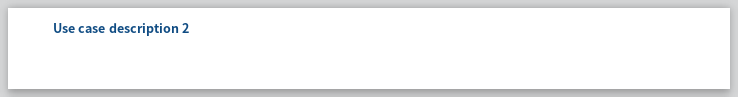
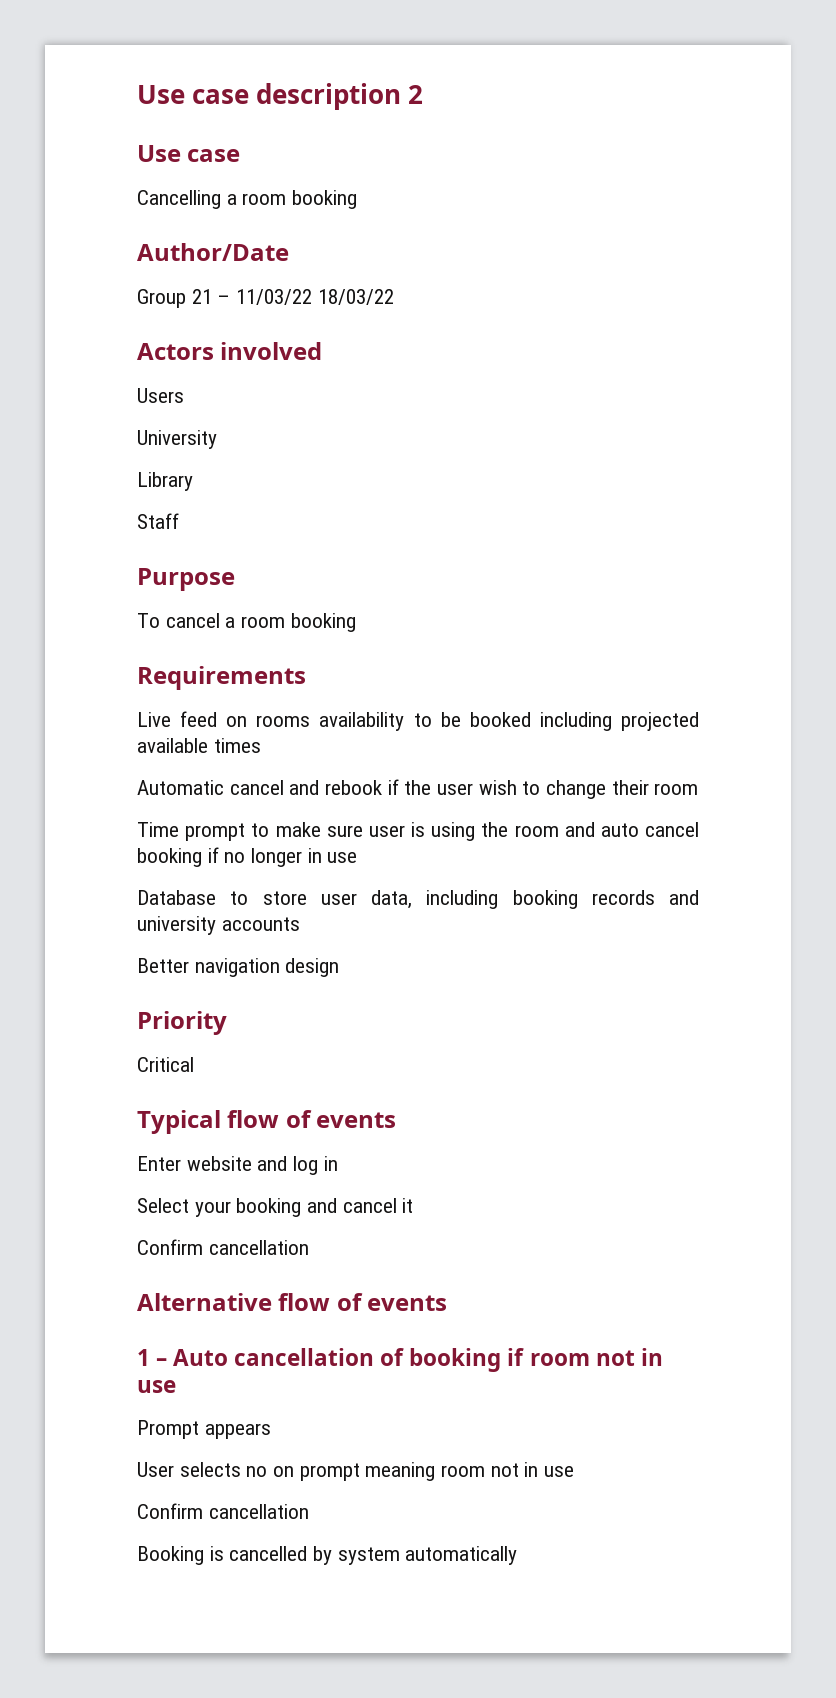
(190, 28) none -> [137,145,241,162] [137,190,358,209] [137,243,289,261] [137,289,394,308] [137,342,323,360] [137,388,184,403] [137,430,217,449] [137,472,193,491] [137,513,179,529] [137,568,235,591] [137,613,356,632] [137,666,306,690] [137,711,699,731] [137,738,261,753] [137,779,699,799] [137,822,700,841] [137,847,358,867] [137,890,699,909] [137,916,300,935] [137,958,340,977] [137,1011,227,1035] [137,1057,194,1072] [137,1110,397,1134] [137,1156,338,1175] [137,1198,414,1217] [137,1239,309,1255] [137,1293,448,1311] [137,1348,663,1372] [137,1380,176,1393] [137,1420,271,1439] [137,1462,575,1481] [137,1503,309,1519] [137,1546,518,1565] // Use case // Cancelling a room booking // Author/Date // Group 21 – 11/03/22 18/03/22 // Actors involved // Users // University // Library // Staff // Purpose // To cancel a room booking // Requirements // Live feed on rooms availability to be booked including projected available times // Automatic cancel and rebook if the user wish to change their room // Time prompt to make sure user is using the room and auto cancel booking if no longer in use // Database to store user data, including booking records and university accounts // Better navigation design // Priority // Critical // Typical flow of events // Enter website and log in // Select your booking and cancel it // Confirm cancellation // Alternative flow of events // 1 – Auto cancellation of booking if room not in use // Prompt appears // User selects no on prompt meaning room not in use // Confirm cancellation // Booking is cancelled by system automatically

